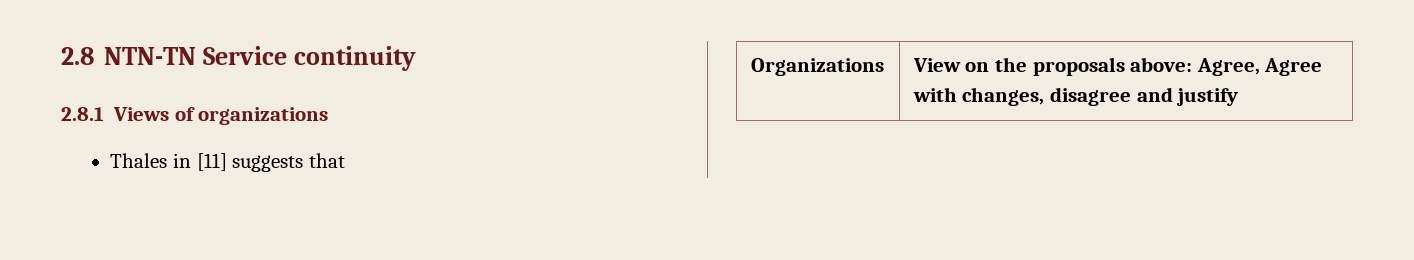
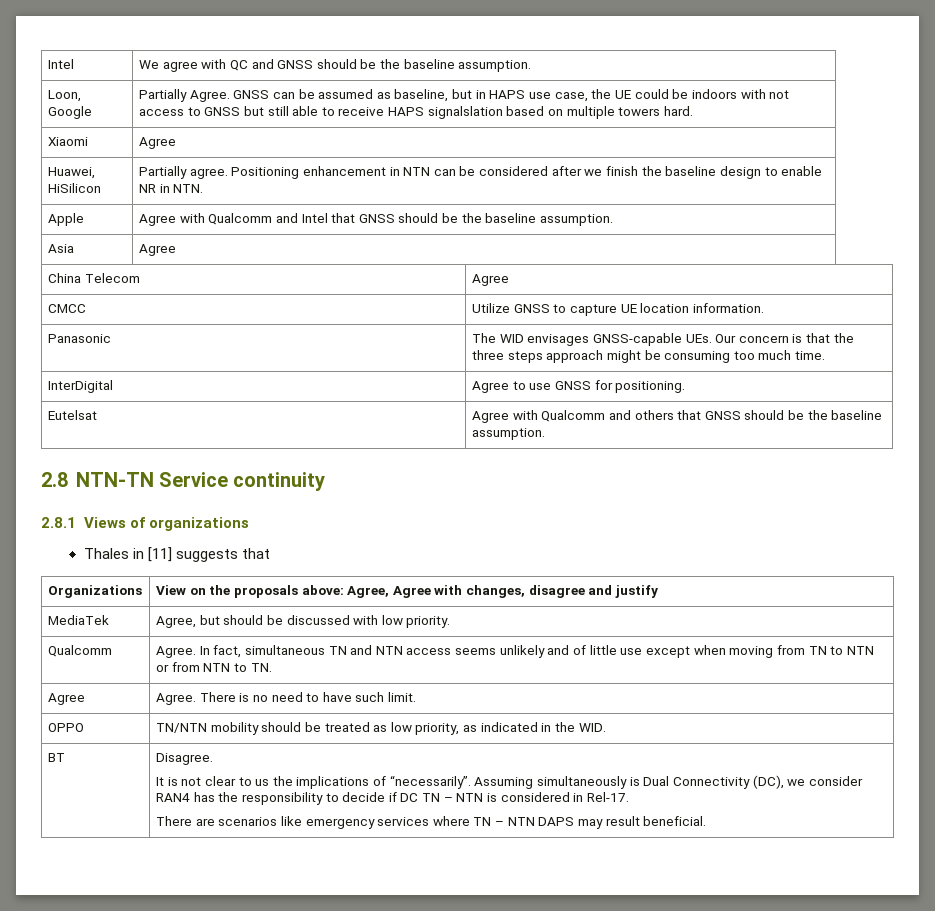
(61, 56) none -> [47,59,74,69] [138,59,532,72] [47,90,81,102] [47,106,92,119] [138,89,790,102] [138,106,693,119] [47,137,88,146] [138,137,176,149] [47,167,95,179] [47,183,101,193] [138,166,823,179] [138,184,204,193] [47,213,84,226] [138,213,614,226] [47,244,74,253] [138,244,176,256] [47,273,140,283] [471,274,509,286] [47,304,86,313] [471,303,764,316] [47,334,111,343] [471,333,854,346] [471,350,826,363] [47,380,113,393] [471,380,686,393] [47,410,97,420] [471,410,883,423] [471,428,545,440] Intel | We agree with QC and GNSS should be the baseline assumption. // Loon, Google | Partially Agree. GNSS can be assumed as baseline, but in HAPS use case, the UE could be indoors with not access to GNSS but still able to receive HAPS signalslation based on multiple towers hard. // Xiaomi | Agree // Huawei, HiSilicon | Partially agree. Positioning enhancement in NTN can be considered after we finish the baseline design to enable NR in NTN. // Apple | Agree with Qualcomm and Intel that GNSS should be the baseline assumption. // Asia | Agree // China Telecom | Agree // CMCC | Utilize GNSS to capture UE location information. // Panasonic | The WID envisages GNSS-capable UEs. Our concern is that the three steps approach might be consuming too much time. // InterDigital | Agree to use GNSS for positioning. // Eutelsat | Agree with Qualcomm and others that GNSS should be the baseline assumption. //
(1239, 97) none -> [47,615,109,625] [155,615,451,628] [47,645,112,657] [155,645,874,658] [155,662,272,672] [47,693,85,705] [155,692,417,705] [47,723,84,732] [155,722,606,735] [47,753,65,762] [155,753,213,765] [155,775,863,789] [155,792,629,805] [155,816,707,829] // MediaTek | Agree, but should be discussed with low priority. // Qualcomm | Agree. In fact, simultaneous TN and NTN access seems unlikely and of little use except when moving from TN to NTN or from NTN to TN. // Agree | Agree. There is no need to have such limit. // OPPO | TN/NTN mobility should be treated as low priority, as indicated in the WID. // BT | Disagree. // It is not clear to us the implications of “necessarily”. Assuming simultaneously is Dual Connectivity (DC), we consider RAN4 has the responsibility to decide if DC TN – NTN is considered in Rel-17. // There are scenarios like emergency services where TN – NTN DAPS may result beneficial.

